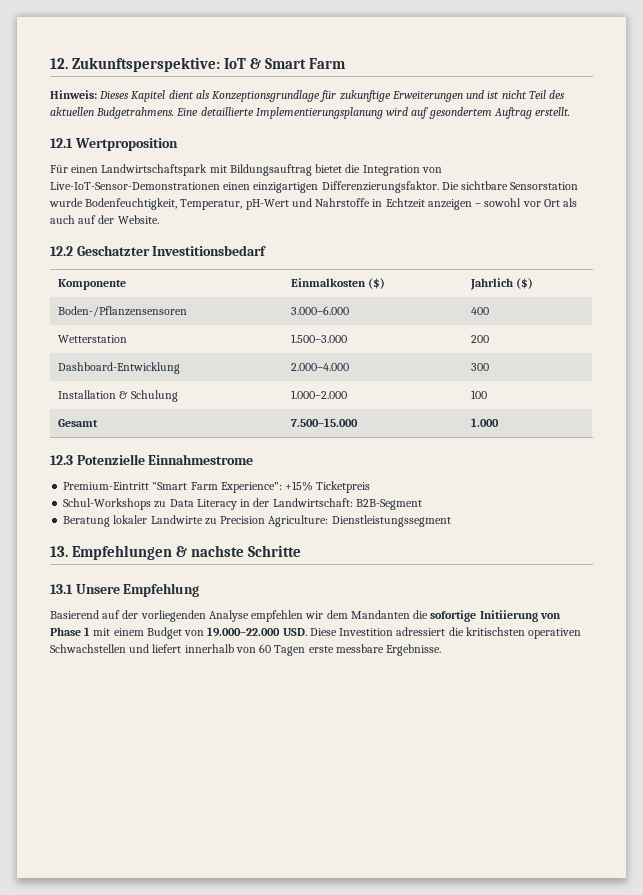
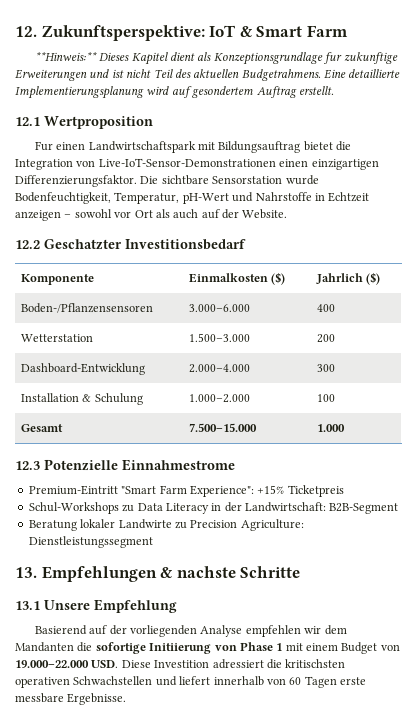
[50,90,97,99] Hinweis: -> [34,52,97,61] **Hinweis:**
[320,90,337,102] für -> [324,52,343,64] fur
[50,165,68,173] Für -> [34,141,53,151] Fur

